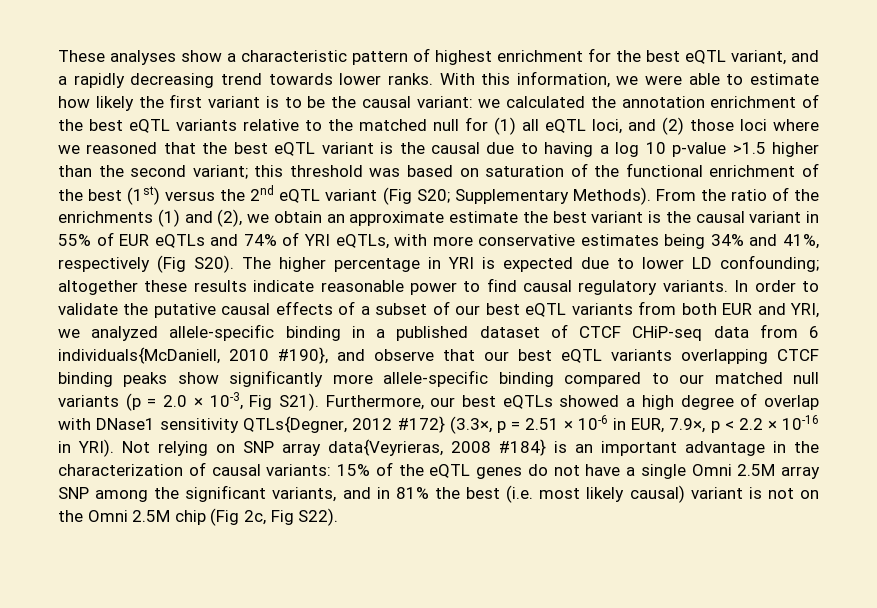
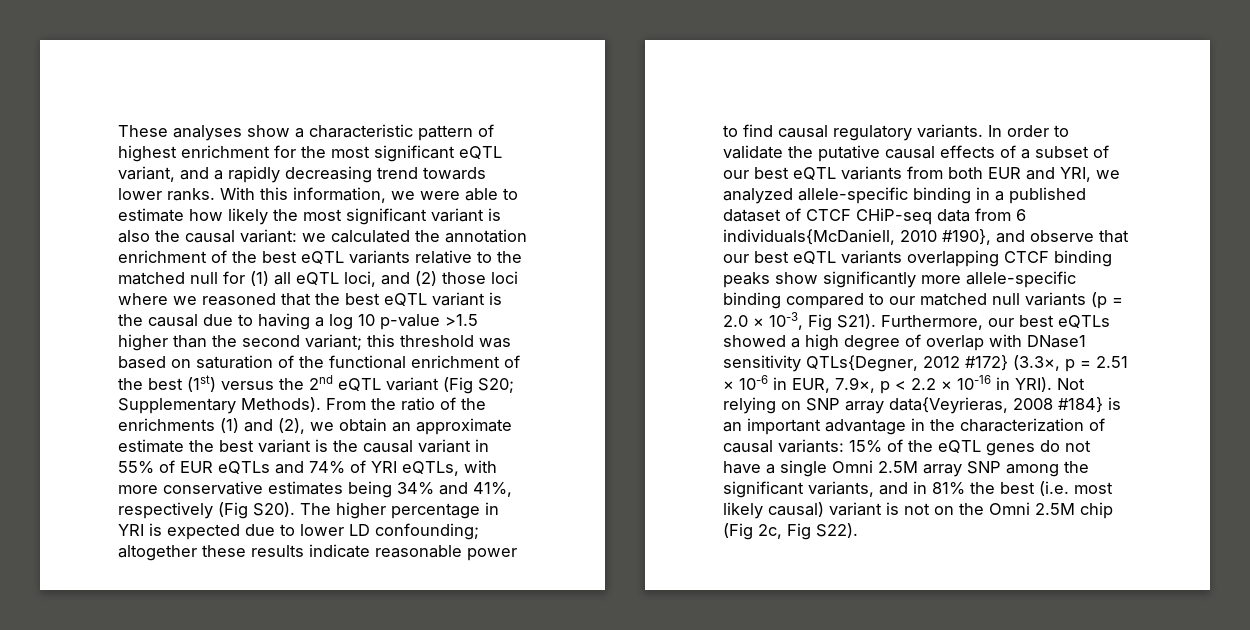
[646,50,680,62] best -> [331,145,455,162] most significant
[169,94,326,108] first variant is to be -> [303,208,501,225] [118,230,150,243] most significant variant is also

